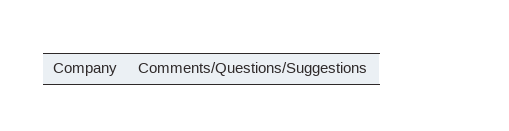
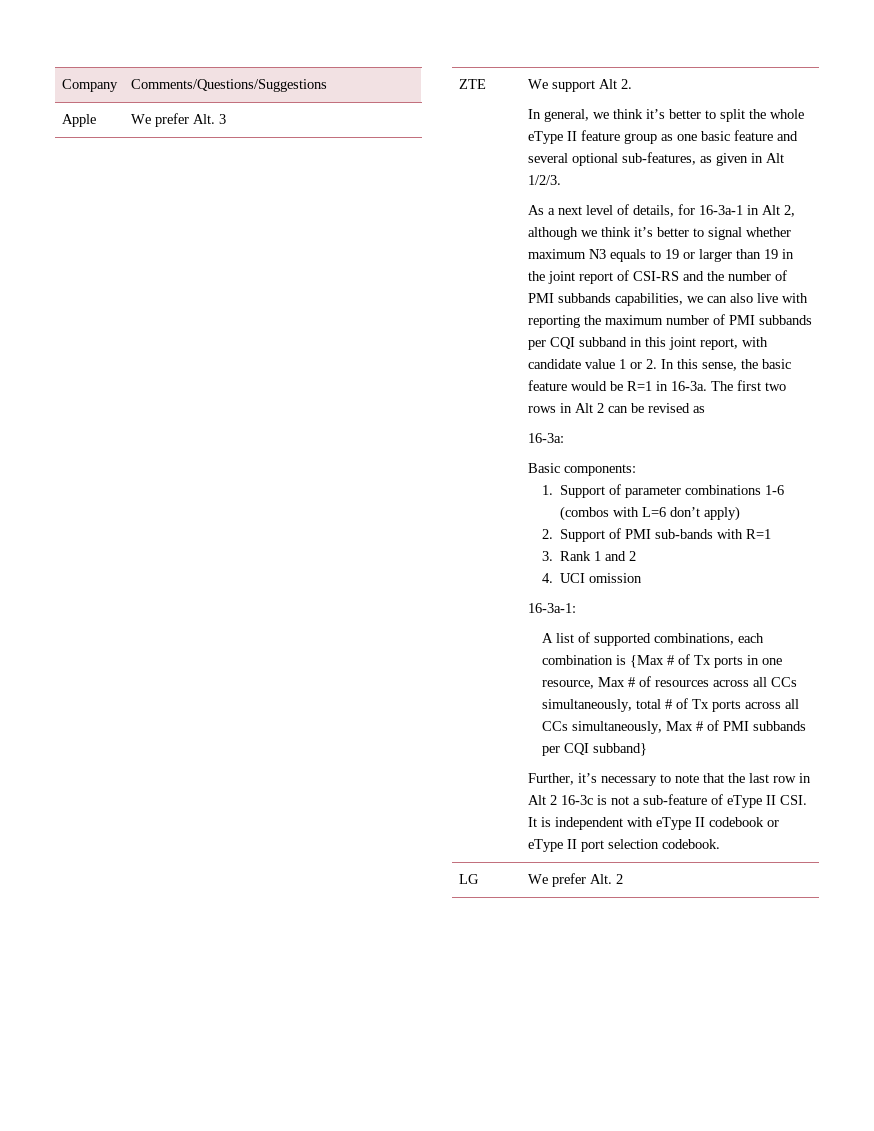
(368, 69) none -> [61,114,96,127] [130,113,226,127] [458,79,486,89] [527,79,632,92] [527,109,804,122] [527,130,798,144] [527,152,784,166] [527,175,561,185] [527,204,795,217] [527,227,791,240] [527,249,794,262] [527,270,787,284] [527,293,808,306] [527,314,812,328] [527,337,768,350] [527,359,791,371] [527,380,786,391] [527,403,705,413] [527,433,564,443] [527,463,636,476] [542,484,785,498] [560,506,741,521] [542,528,772,542] [542,551,637,561] [542,573,643,583] [527,603,576,613] [542,632,765,646] [542,654,783,668] [542,676,798,689] [542,698,800,712] [542,720,807,734] [542,743,648,756] [527,773,811,786] [527,794,807,808] [527,817,779,830] [527,839,720,852] [458,874,479,884] [527,873,623,887] // Apple | We prefer Alt. 3 // ZTE | We support Alt 2. // In general, we think it’s better to split the whole eType II feature group as one basic feature and several optional sub-features, as given in Alt 1/2/3. // As a next level of details, for 16-3a-1 in Alt 2, although we think it’s better to signal whether maximum N3 equals to 19 or larger than 19 in the joint report of CSI-RS and the number of PMI subbands capabilities, we can also live with reporting the maximum number of PMI subbands per CQI subband in this joint report, with candidate value 1 or 2. In this sense, the basic feature would be R=1 in 16-3a. The first two rows in Alt 2 can be revised as // 16-3a: // Basic components: // 1. Support of parameter combinations 1-6 (combos with L=6 don’t apply) // 2. Support of PMI sub-bands with R=1 // 3. Rank 1 and 2 // 4. UCI omission // 16-3a-1: // A list of supported combinations, each combination is {Max # of Tx ports in one resource, Max # of resources across all CCs simultaneously, total # of Tx ports across all CCs simultaneously, Max # of PMI subbands per CQI subband} // Further, it’s necessary to note that the last row in Alt 2 16-3c is not a sub-feature of eType II CSI. It is independent with eType II codebook or eType II port selection codebook. // LG | We prefer Alt. 2

